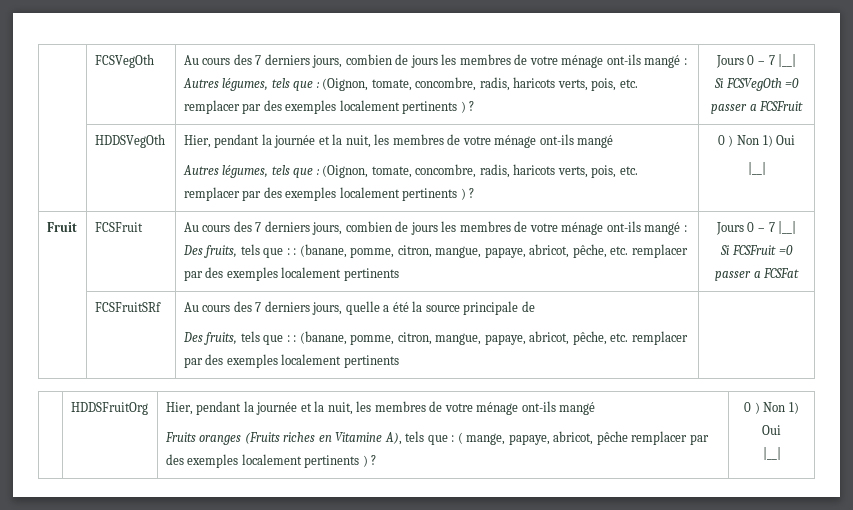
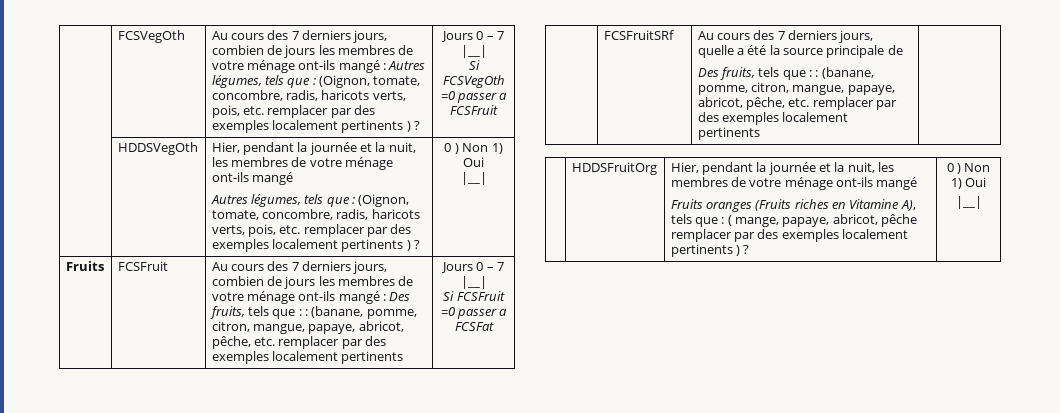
[46,222,77,232] Fruit -> [65,261,104,271] Fruits

